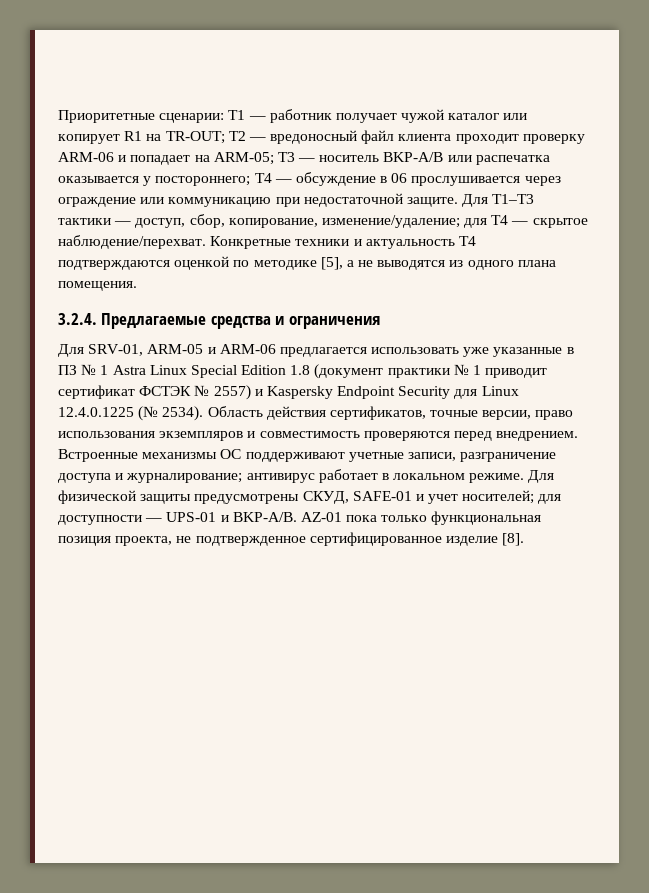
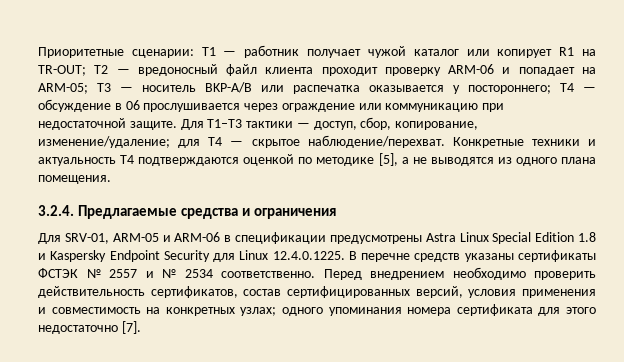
[279,347,574,357] [58,364,109,375] предлагается использовать уже указанные в ПЗ № 1 -> [224,232,422,244] в спецификации предусмотрены
[314,364,548,379] [58,385,251,400] (документ практики № 1 приводит сертификат ФСТЭК № 2557) -> (596, 237) none
[58,406,574,421] [58,431,579,441] [58,449,557,462] [58,469,555,483] [58,490,562,504] [58,511,542,525] [58,532,525,546] 12.4.0.1225 (№ 2534). Область действия сертификатов, точные версии, право использования экземпляров и совместимость проверяются перед внедрением. Встроенные механизмы ОС поддерживают учетные записи, разграничение доступа и журналирование; антивирус работает в локальном режиме. Для физической защиты предусмотрены СКУД, SAFE-01 и учет носителей; для доступности — UPS-01 и BKP-A/B. AZ-01 пока только функциональная позиция проекта, не подтвержденное сертифицированное изделие [8]. -> [272,250,596,262] [38,267,596,280] [38,286,596,298] [38,304,597,316] [38,321,141,334] 12.4.0.1225. В перечне средств указаны сертификаты ФСТЭК № 2557 и № 2534 соответственно. Перед внедрением необходимо проверить действительность сертификатов, состав сертифицированных версий, условия применения и совместимость на конкретных узлах; одного упоминания номера сертификата для этого недостаточно [7].

